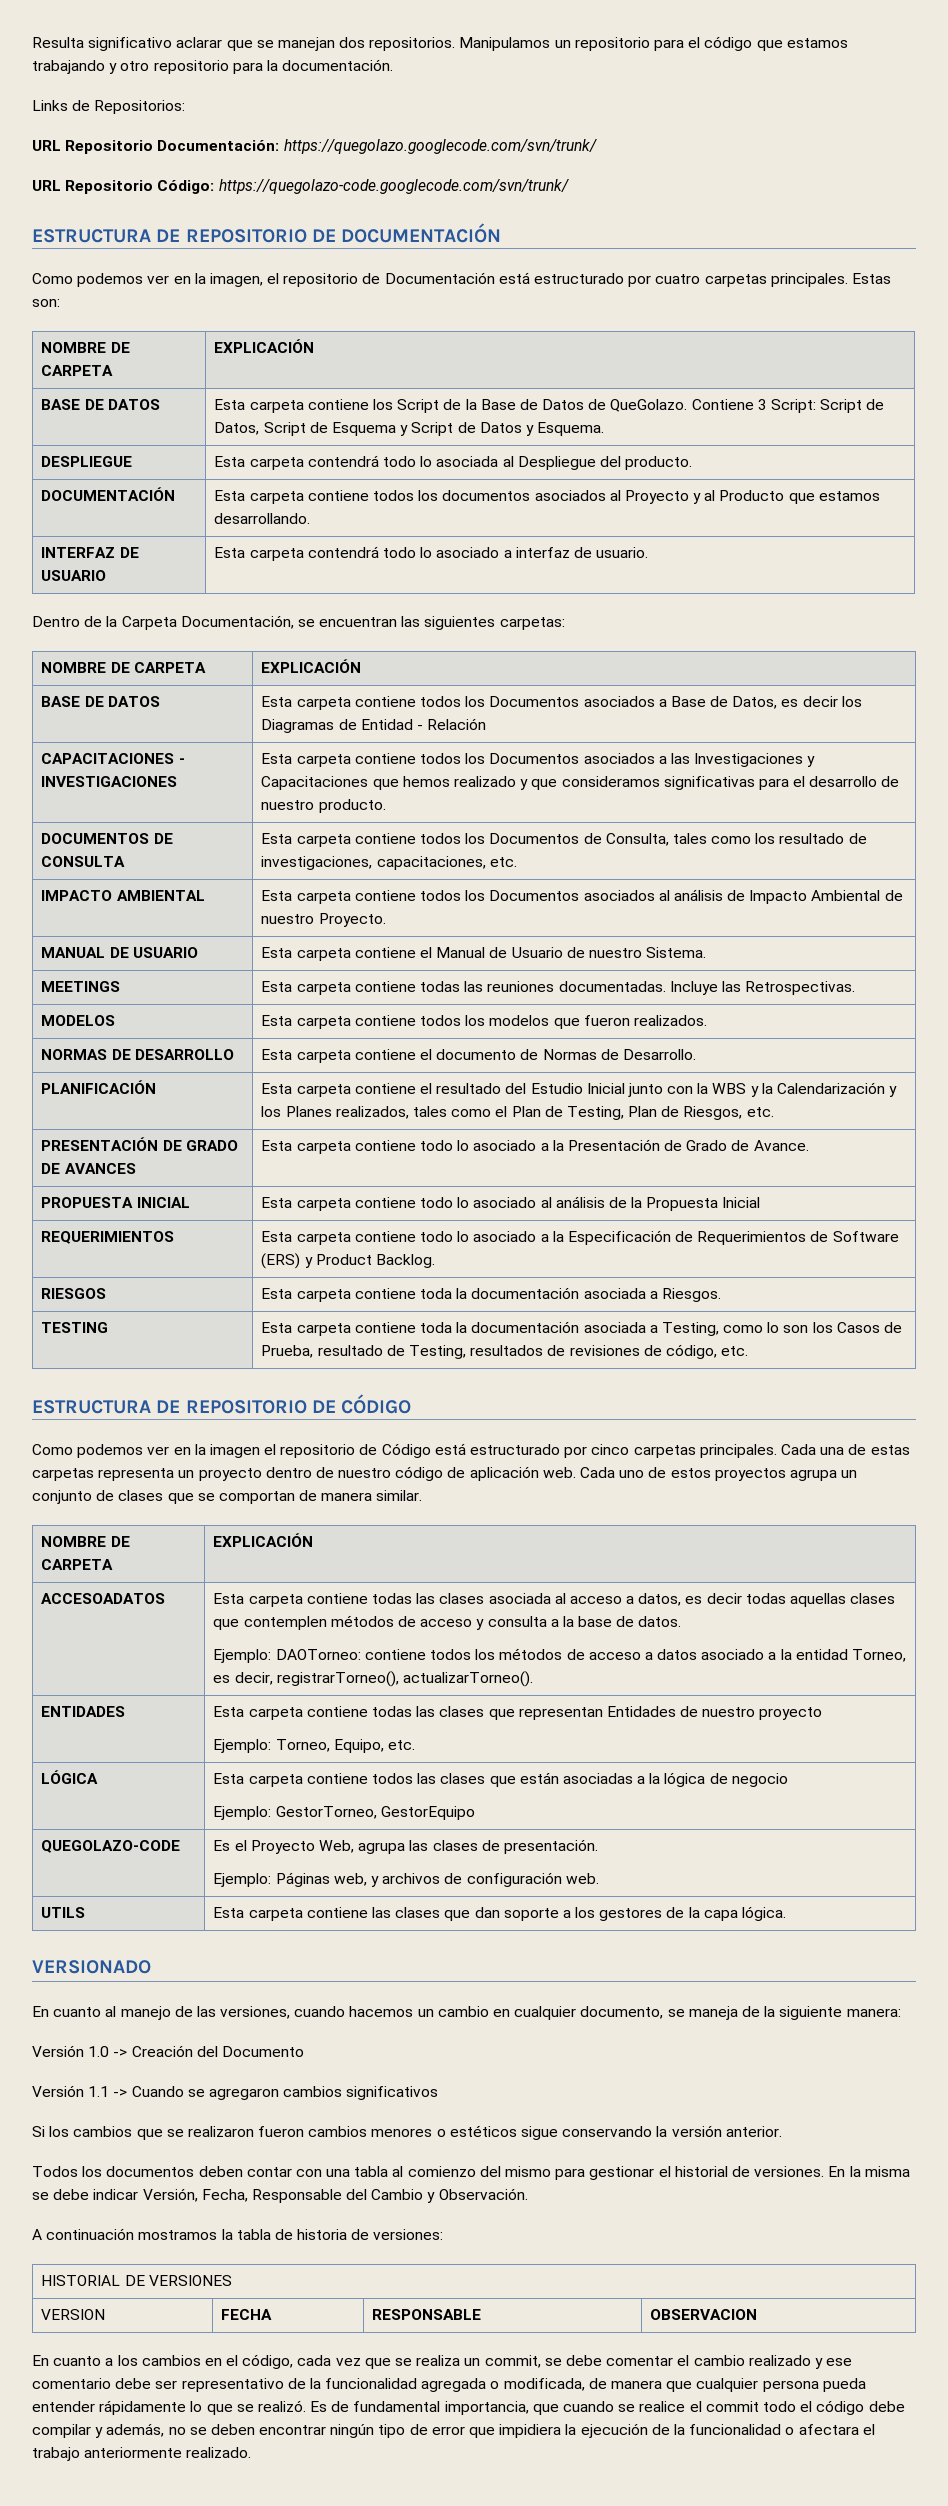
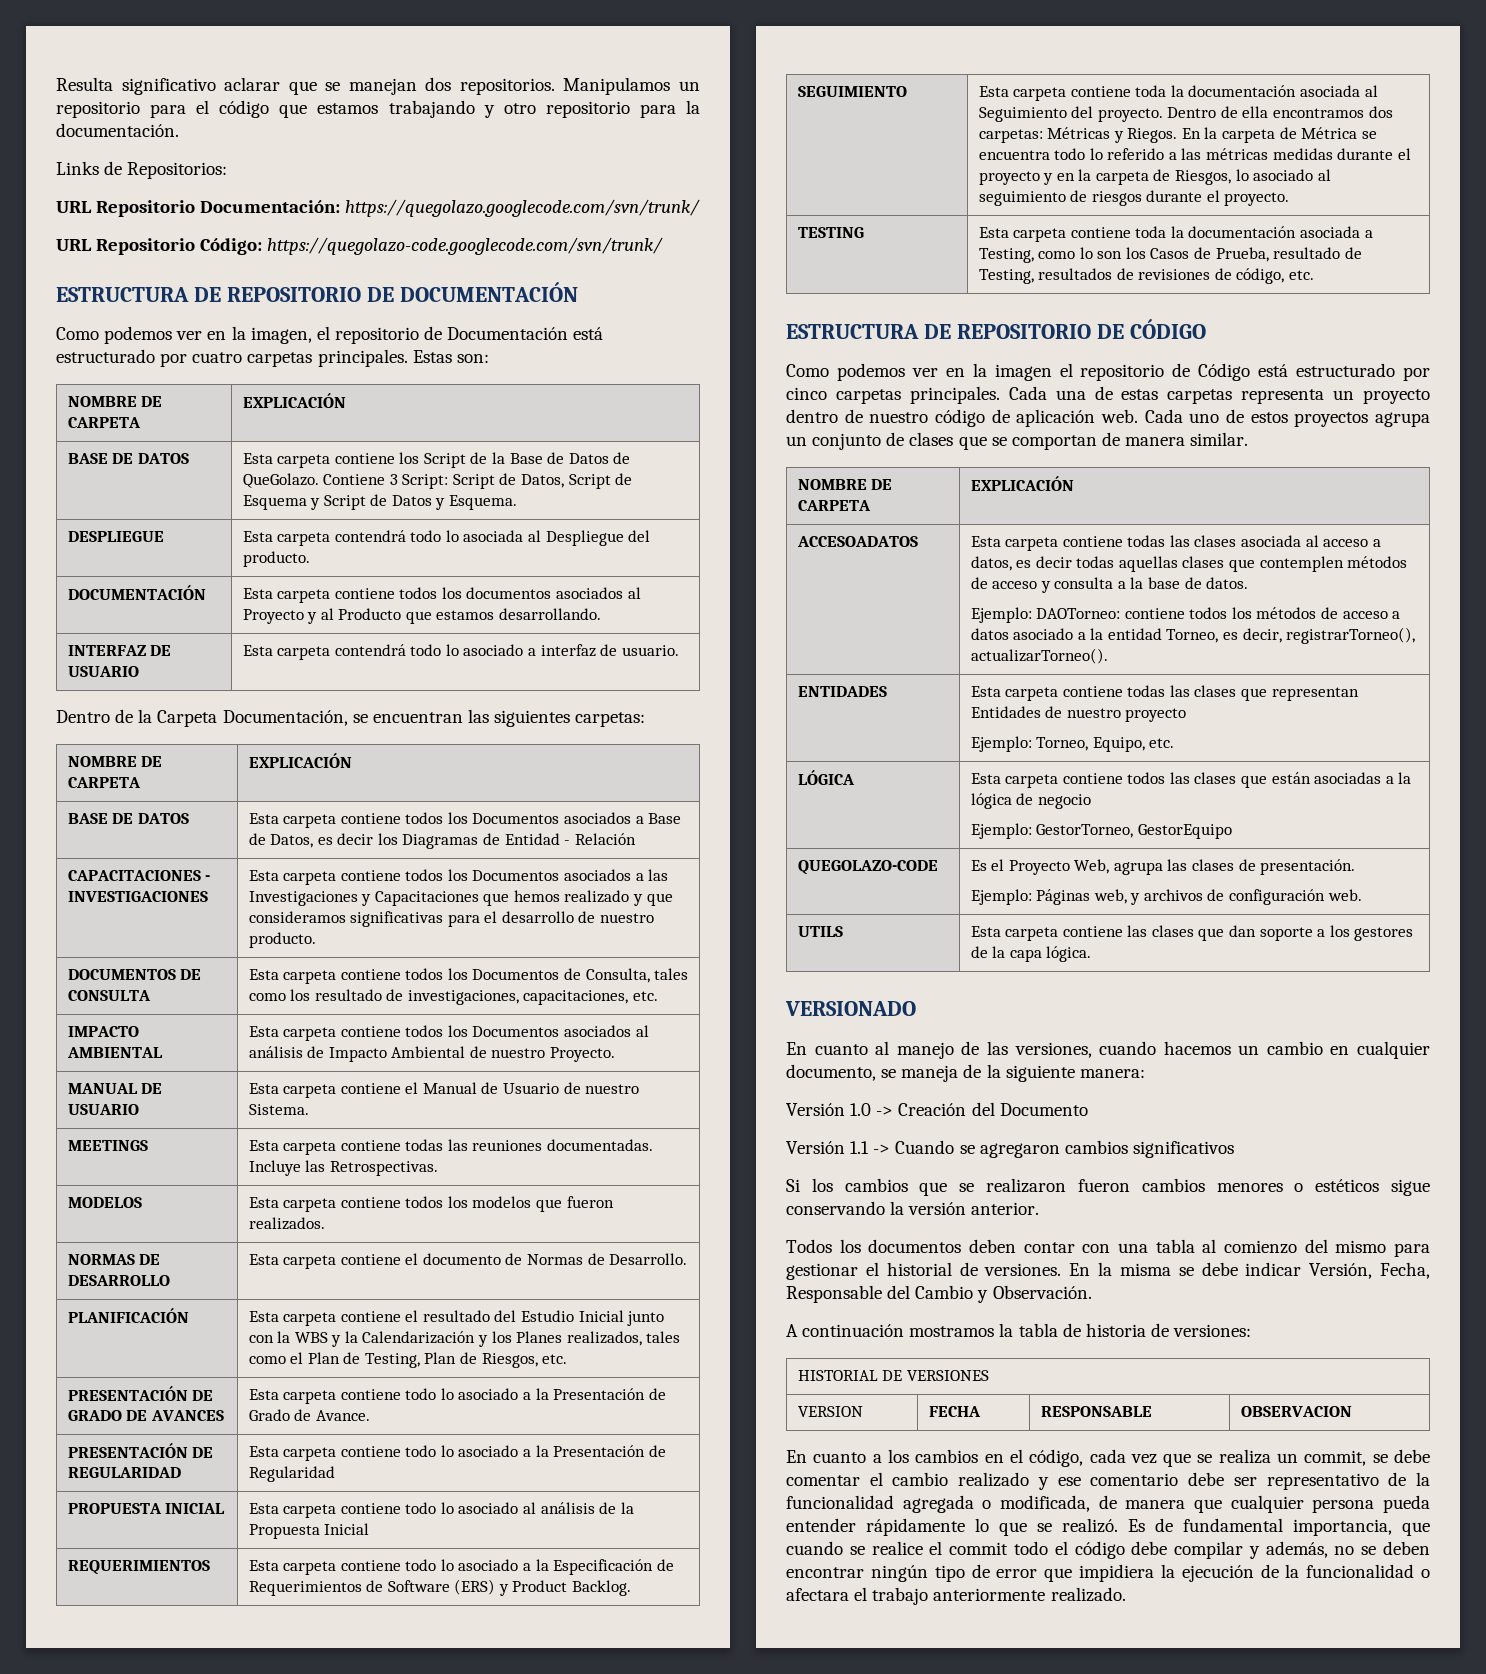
(809, 1145) none -> [67,1443,214,1458] [67,1467,181,1478] [248,1445,666,1461] [248,1466,335,1482] // PRESENTACIÓN DE REGULARIDAD | Esta carpeta contiene todo lo asociado a la Presentación de Regularidad
[41,1288,107,1299] [261,1287,721,1302] RIESGOS | Esta carpeta contiene toda la documentación asociada a Riesgos. -> [797,86,907,97] [978,85,1378,101] [978,106,1393,122] [978,127,1377,143] [978,148,1411,160] [978,169,1331,185] [978,190,1290,206] SEGUIMIENTO | Esta carpeta contiene toda la documentación asociada al Seguimiento del proyecto. Dentro de ella encontramos dos carpetas: Métricas y Riegos. En la carpeta de Métrica se encuentra todo lo referido a las métricas medidas durante el proyecto y en la carpeta de Riesgos, lo asociado al seguimiento de riesgos durante el proyecto.

